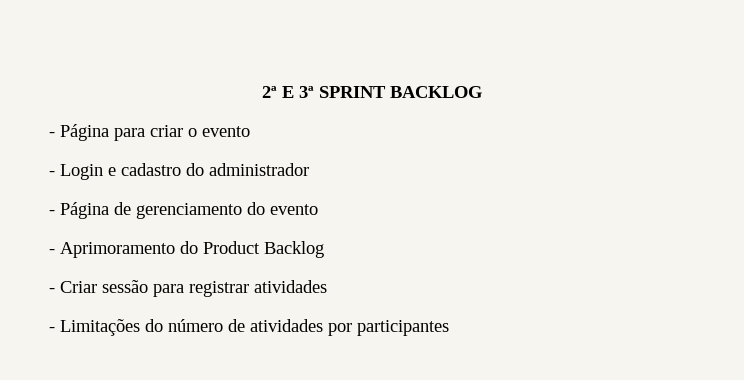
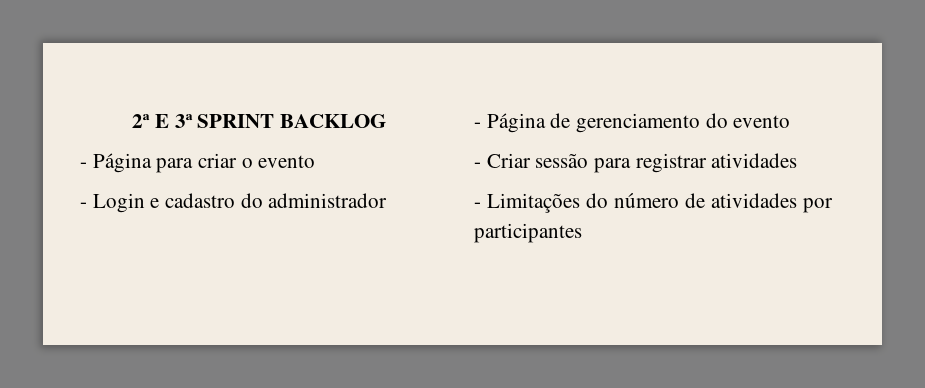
[49,241,324,258] // - Aprimoramento do Product Backlog -> (791, 121) none

